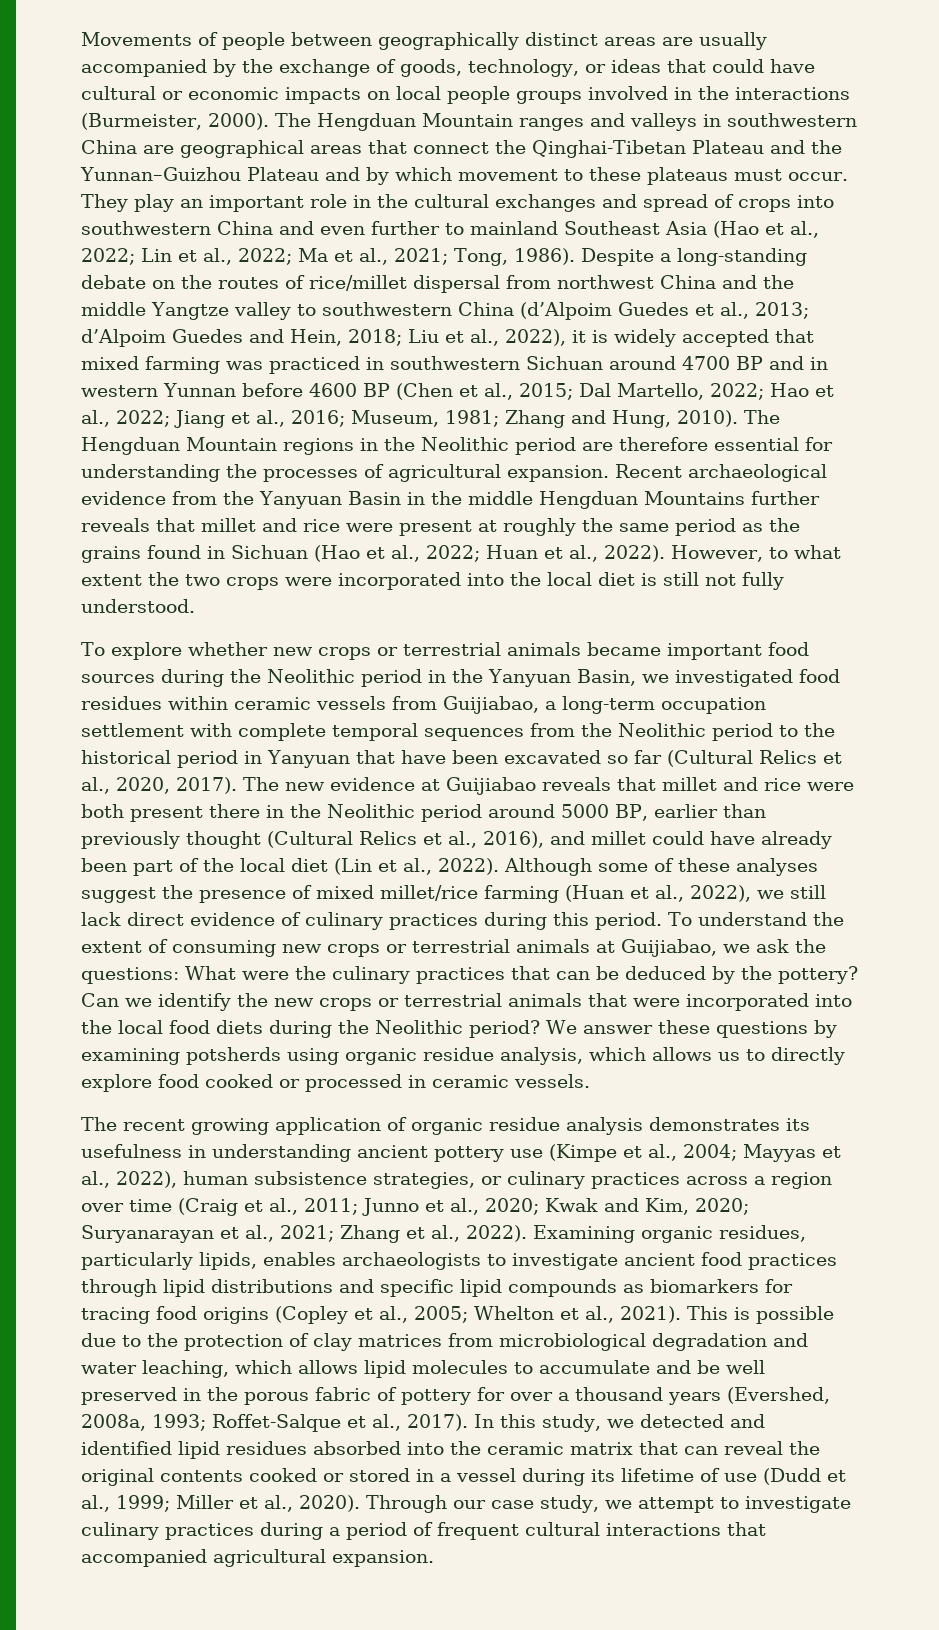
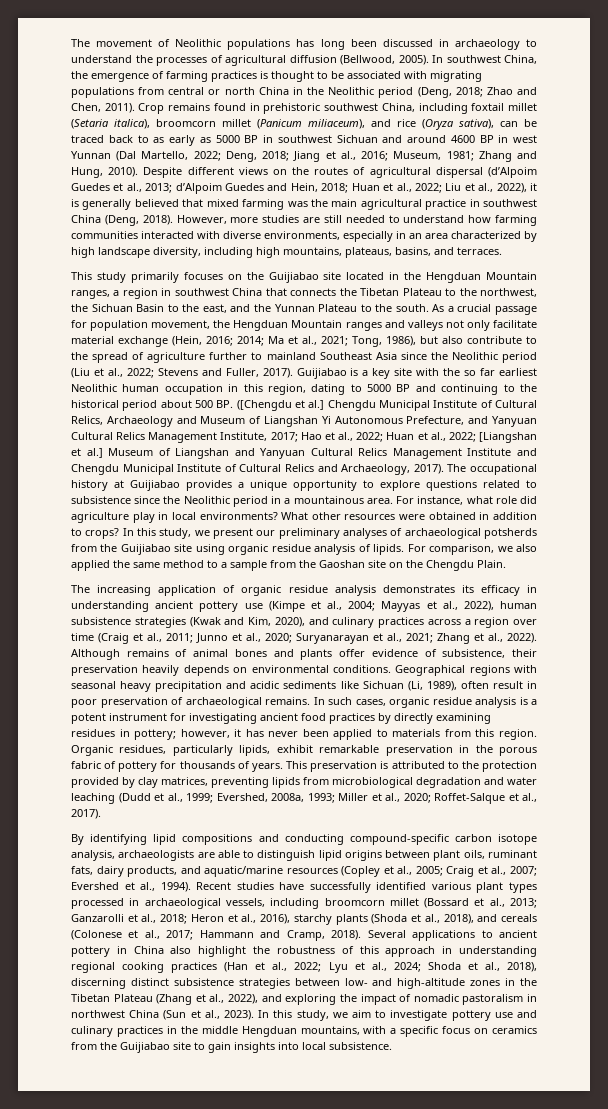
[81,32,767,50] [81,59,815,77] [81,86,850,104] [81,113,857,131] [81,140,842,158] [80,167,848,185] [81,194,834,212] [81,221,819,238] [81,248,807,266] [81,275,794,293] [81,302,514,320] Movements of people between geographically distinct areas are usually accompanied by the exchange of goods, technology, or ideas that could have cultural or economic impacts on local people groups involved in the interactions (Burmeister, 2000). The Hengduan Mountain ranges and valleys in southwestern China are geographical areas that connect the Qinghai-Tibetan Plateau and the Yunnan–Guizhou Plateau and by which movement to these plateaus must occur. They play an important role in the cultural exchanges and spread of crops into southwestern China and even further to mainland Southeast Asia (Hao et al., 2022; Lin et al., 2022; Ma et al., 2021; Tong, 1986). Despite a long-standing debate on the routes of rice/millet dispersal from northwest China and the middle Yangtze valley to southwestern China -> [71,39,537,50] [71,55,537,66] [71,71,482,82] [71,87,537,98] [71,103,537,114] [71,119,537,130] [71,135,537,146] [71,151,537,162] [71,167,483,178] The movement of Neolithic populations has long been discussed in archaeology to understand the processes of agricultural diffusion (Bellwood, 2005). In southwest China, the emergence of farming practices is thought to be associated with migrating populations from central or north China in the Neolithic period (Deng, 2018; Zhao and Chen, 2011). Crop remains found in prehistoric southwest China, including foxtail millet (Setaria italica), broomcorn millet (Panicum miliaceum), and rice (Oryza sativa), can be traced back to as early as 5000 BP in southwest Sichuan and around 4600 BP in west Yunnan (Dal Martello, 2022; Deng, 2018; Jiang et al., 2016; Museum, 1981; Zhang and Hung, 2010). Despite different views on the routes of agricultural dispersal
(402, 337) none -> [351,183,442,193] Huan et al., 2022;
[614,329,769,347] widely accepted -> [82,199,179,210] generally believed
[269,356,828,374] [81,383,834,400] [81,410,780,428] [81,437,833,455] [81,464,827,482] [81,491,820,509] [81,518,800,536] [81,545,360,563] practiced in southwestern Sichuan around 4700 BP and in western Yunnan before 4600 BP (Chen et al., 2015; Dal Martello, 2022; Hao et al., 2022; Jiang et al., 2016; Museum, 1981; Zhang and Hung, 2010). The Hengduan Mountain regions in the Neolithic period are therefore essential for understanding the processes of agricultural expansion. Recent archaeological evidence from the Yanyuan Basin in the middle Hengduan Mountains further reveals that millet and rice were present at roughly the same period as the grains found in Sichuan (Hao -> [310,199,537,210] [71,215,537,226] [71,231,537,242] [71,247,502,258] [71,272,537,283] [71,288,537,299] [71,304,537,315] [71,320,537,331] [71,336,537,347] [71,352,537,363] [71,368,537,379] [71,384,537,395] [71,400,537,411] [71,416,538,427] [71,432,322,443] the main agricultural practice in southwest China (Deng, 2018). However, more studies are still needed to understand how farming communities interacted with diverse environments, especially in an area characterized by high landscape diversity, including high mountains, plateaus, basins, and terraces. // This study primarily focuses on the Guijiabao site located in the Hengduan Mountain ranges, a region in southwest China that connects the Tibetan Plateau to the northwest, the Sichuan Basin to the east, and the Yunnan Plateau to the south. As a crucial passage for population movement, the Hengduan Mountain ranges and valleys not only facilitate material exchange (Hein, 2016; 2014; Ma et al., 2021; Tong, 1986), but also contribute to the spread of agriculture further to mainland Southeast Asia since the Neolithic period (Liu et al., 2022; Stevens and Fuller, 2017). Guijiabao is a key site with the so far earliest Neolithic human occupation in this region, dating to 5000 BP and continuing to the historical period about 500 BP. ([Chengdu et al.] Chengdu Municipal Institute of Cultural Relics, Archaeology and Museum of Liangshan Yi Autonomous Prefecture, and Yanyuan Cultural Relics Management Institute, 2017; Hao
[604,545,841,562] [81,572,784,590] [81,599,195,613] [81,642,809,660] [81,669,840,687] [81,696,766,714] [81,723,835,741] [81,750,842,768] [81,777,854,795] [81,804,766,822] [81,831,832,849] [81,858,818,876] [81,885,826,903] [81,912,844,930] [81,939,826,957] [81,966,858,984] [81,993,852,1011] [81,1020,837,1038] [81,1047,845,1065] [81,1074,590,1092] [81,1117,269,1135] 2022). However, to what extent the two crops were incorporated into the local diet is still not fully understood. // To explore whether new crops or terrestrial animals became important food sources during the Neolithic period in the Yanyuan Basin, we investigated food residues within ceramic vessels from Guijiabao, a long-term occupation settlement with complete temporal sequences from the Neolithic period to the historical period in Yanyuan that have been excavated so far (Cultural Relics et al., 2020, 2017). The new evidence at Guijiabao reveals that millet and rice were both present there in the Neolithic period around 5000 BP, earlier than previously thought (Cultural Relics et al., 2016), and millet could have already been part of the local diet (Lin et al., 2022). Although some of these analyses suggest the presence of mixed millet/rice farming (Huan et al., 2022), we still lack direct evidence of culinary practices during this period. To understand the extent of consuming new crops or terrestrial animals at Guijiabao, we ask the questions: What were the culinary practices that can be deduced by the pottery? Can we identify the new crops or terrestrial animals that were incorporated into the local food diets during the Neolithic period? We answer these questions by examining potsherds using organic residue analysis, which allows us to directly explore food cooked or processed in ceramic vessels. // The recent growing -> [448,432,537,443] [71,448,537,459] [71,464,537,475] [71,480,537,491] [71,496,537,507] [71,512,537,523] [71,528,537,539] [71,544,537,555] [71,560,506,571] [71,585,152,596] 2022; [Liangshan et al.] Museum of Liangshan and Yanyuan Cultural Relics Management Institute and Chengdu Municipal Institute of Cultural Relics and Archaeology, 2017). The occupational history at Guijiabao provides a unique opportunity to explore questions related to subsistence since the Neolithic period in a mountainous area. For instance, what role did agriculture play in local environments? What other resources were obtained in addition to crops? In this study, we present our preliminary analyses of archaeological potsherds from the Guijiabao site using organic residue analysis of lipids. For comparison, we also applied the same method to a sample from the Gaoshan site on the Chengdu Plain. // The increasing
[81,1144,182,1158] usefulness -> [480,585,520,596] efficacy
[373,1172,502,1189] strategies, or -> [134,617,329,628] strategies (Kwak and Kim, 2020), and
[545,1198,749,1215] Kwak and Kim, 2020; -> (292, 638) none
[533,1225,806,1243] [81,1252,837,1270] [81,1279,793,1297] [81,1306,834,1324] [81,1333,808,1351] [81,1360,765,1378] [81,1387,177,1405] Examining organic residues, particularly lipids, enables archaeologists to investigate ancient food practices through lipid distributions and specific lipid compounds as biomarkers for tracing food origins (Copley et al., 2005; Whelton et al., 2021). This is possible due to the protection of clay matrices from microbiological degradation and water leaching, which allows lipid molecules to accumulate and be well preserved -> [71,649,537,660] [71,665,537,676] [71,681,537,692] [71,697,537,708] [71,713,491,724] [71,729,538,740] [71,745,453,756] Although remains of animal bones and plants offer evidence of subsistence, their preservation heavily depends on environmental conditions. Geographical regions with seasonal heavy precipitation and acidic sediments like Sichuan (Li, 1989), often result in poor preservation of archaeological remains. In such cases, organic residue analysis is a potent instrument for investigating ancient food practices by directly examining residues in pottery; however, it has never been applied to materials from this region. Organic residues, particularly lipids, exhibit remarkable preservation
[510,1387,830,1405] [81,1414,765,1432] [81,1441,820,1459] [81,1468,846,1486] [81,1495,851,1513] [81,1522,766,1540] [81,1549,434,1567] over a thousand years (Evershed, 2008a, 1993; Roffet-Salque et al., 2017). In this study, we detected and identified lipid residues absorbed into the ceramic matrix that can reveal the original contents cooked or stored in a vessel during its lifetime of use (Dudd et al., 1999; Miller et al., 2020). Through our case study, we attempt to investigate culinary practices during a period of frequent cultural interactions that accompanied agricultural expansion. -> [179,761,537,772] [71,777,537,788] [71,793,537,804] [71,809,101,819] [71,834,537,845] [71,850,537,861] [71,866,538,877] [71,882,537,893] [71,898,537,909] [71,914,537,925] [71,930,537,941] [71,946,537,957] [71,962,537,973] [71,978,537,989] [71,994,538,1005] [71,1010,537,1021] [71,1026,538,1037] [71,1042,392,1053] thousands of years. This preservation is attributed to the protection provided by clay matrices, preventing lipids from microbiological degradation and water leaching (Dudd et al., 1999; Evershed, 2008a, 1993; Miller et al., 2020; Roffet-Salque et al., 2017). // By identifying lipid compositions and conducting compound-specific carbon isotope analysis, archaeologists are able to distinguish lipid origins between plant oils, ruminant fats, dairy products, and aquatic/marine resources (Copley et al., 2005; Craig et al., 2007; Evershed et al., 1994). Recent studies have successfully identified various plant types processed in archaeological vessels, including broomcorn millet (Bossard et al., 2013; Ganzarolli et al., 2018; Heron et al., 2016), starchy plants (Shoda et al., 2018), and cereals (Colonese et al., 2017; Hammann and Cramp, 2018). Several applications to ancient pottery in China also highlight the robustness of this approach in understanding regional cooking practices (Han et al., 2022; Lyu et al., 2024; Shoda et al., 2018), discerning distinct subsistence strategies between low- and high-altitude zones in the Tibetan Plateau (Zhang et al., 2022), and exploring the impact of nomadic pastoralism in northwest China (Sun et al., 2023). In this study, we aim to investigate pottery use and culinary practices in the middle Hengduan mountains, with a specific focus on ceramics from the Guijiabao site to gain insights into local subsistence.

